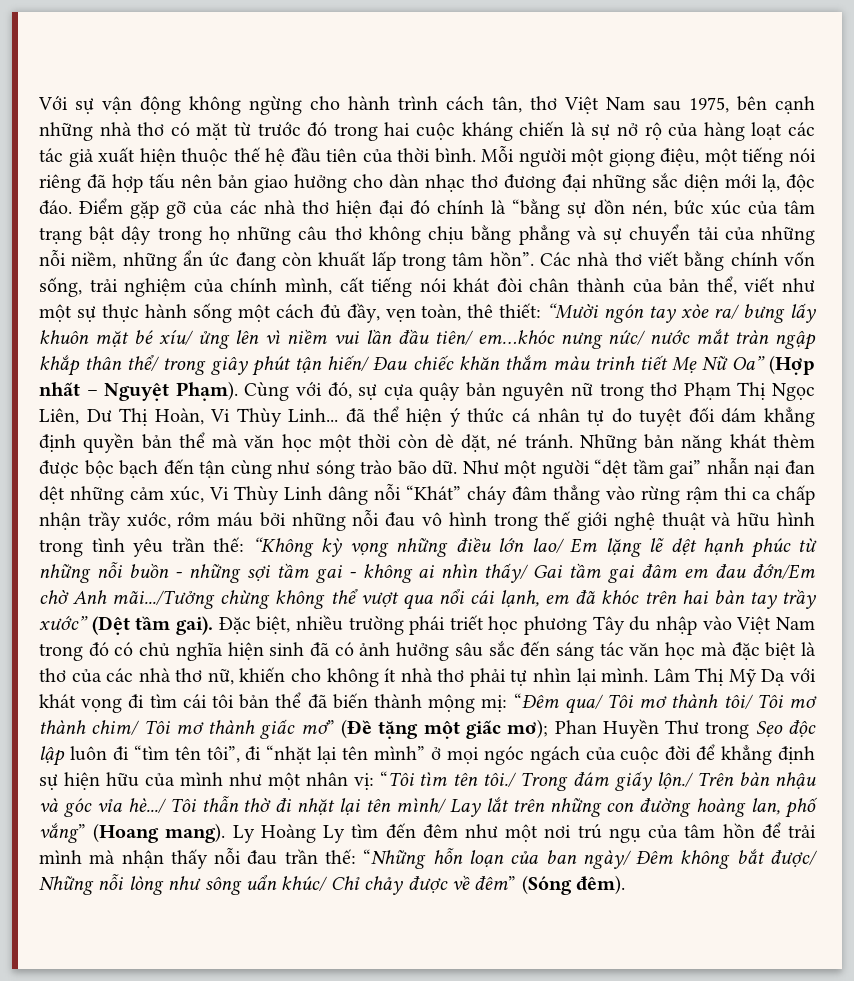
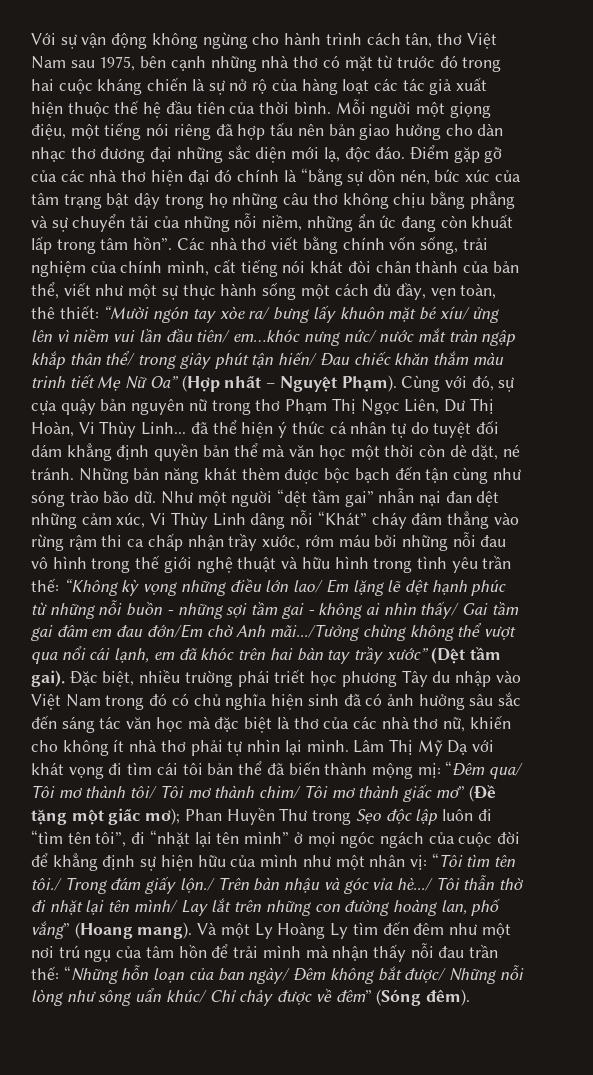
(226, 833) none -> [197,922,250,938] Và một

